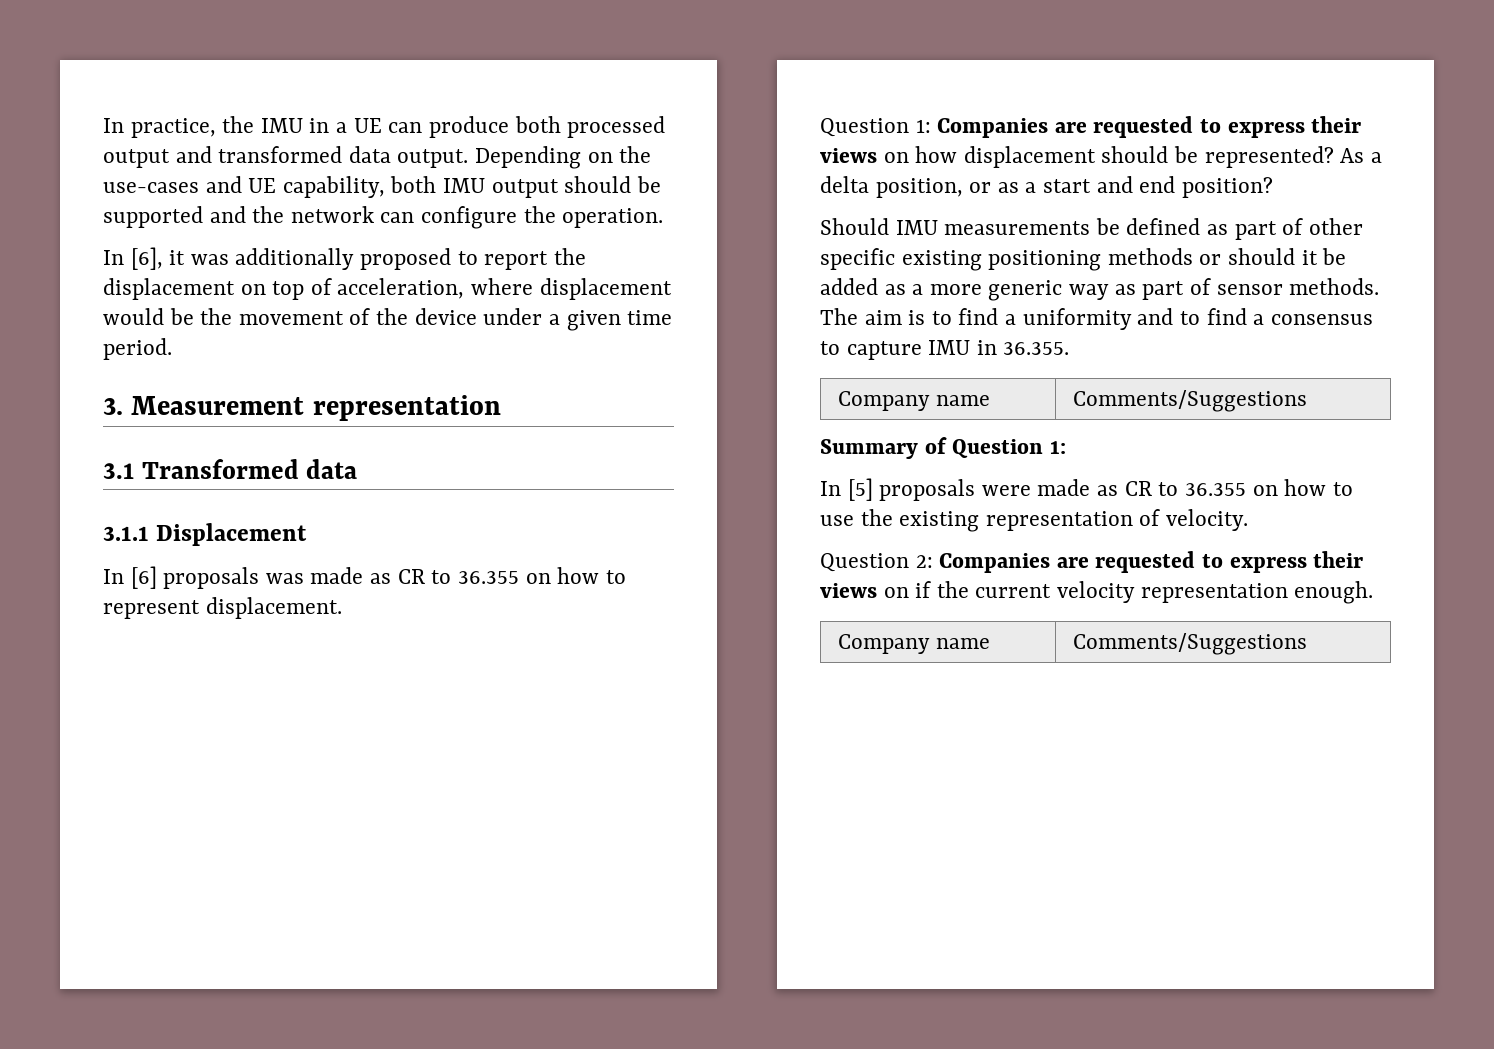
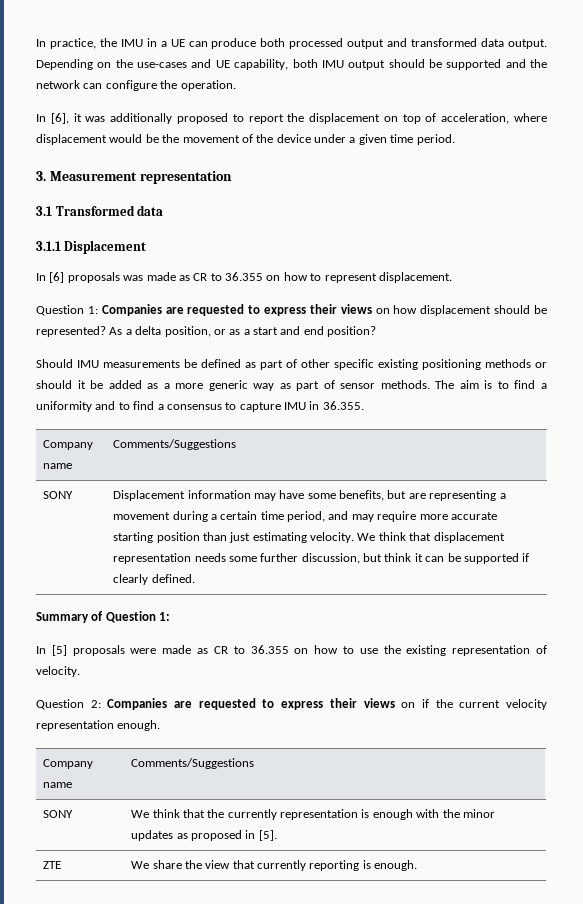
(1307, 401) none -> [43,491,74,499] [113,490,506,501] [113,511,497,522] [113,532,505,543] [113,553,530,564] [113,574,195,585] // SONY | Displacement information may have some benefits, but are representing a movement during a certain time period, and may require more accurate starting position than just estimating velocity. We think that displacement representation needs some further discussion, but think it can be supported if clearly defined.
(1307, 644) none -> [43,810,74,818] [131,809,495,820] [131,830,277,841] [43,861,62,869] [131,860,418,871] // SONY | We think that the currently representation is enough with the minor updates as proposed in [5]. // ZTE | We share the view that currently reporting is enough.

